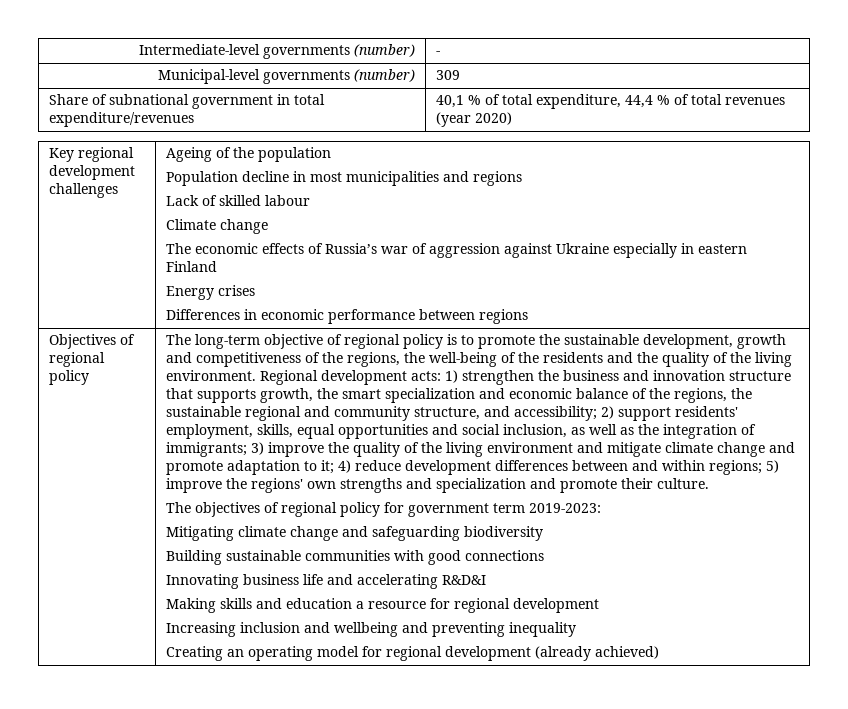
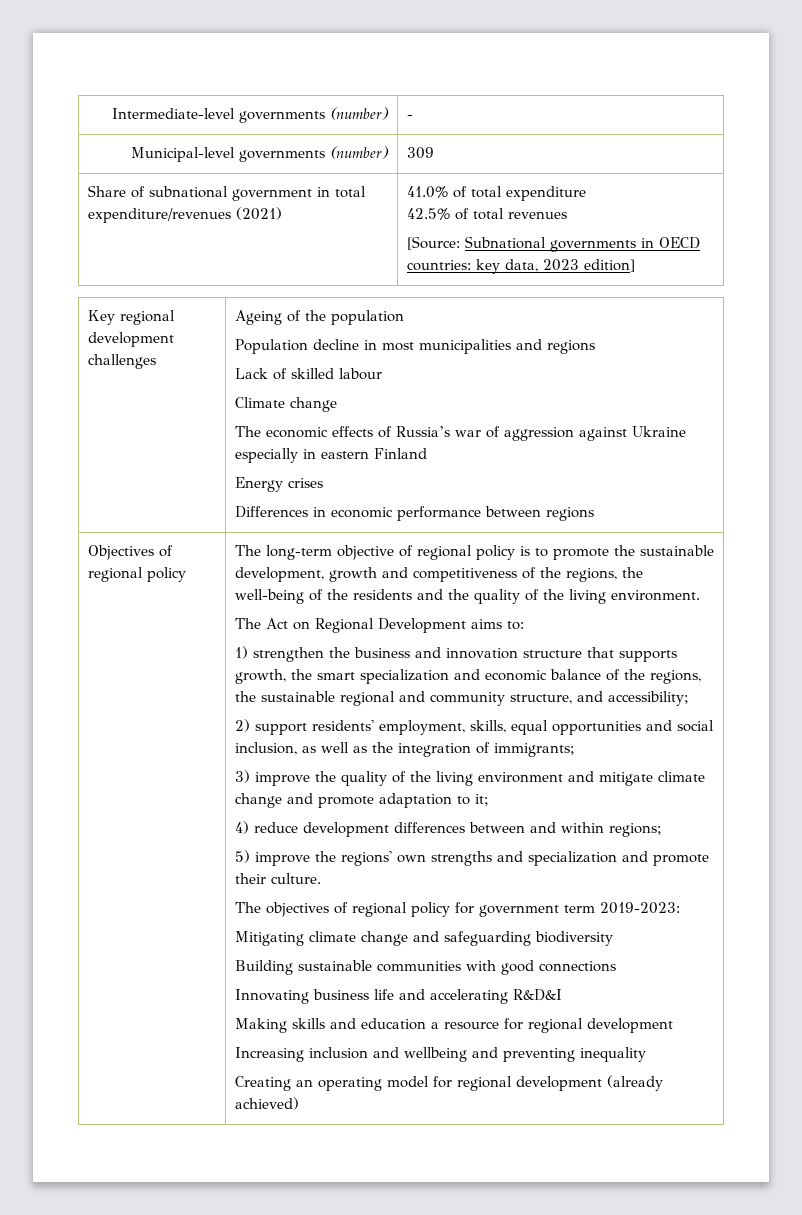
[435,94,785,109] [435,112,512,127] | 40,1 % of total expenditure, 44,4 % of total revenues (year 2020) -> [235,207,282,220] [406,186,586,201] [406,208,567,220] [406,236,700,252] [406,259,635,274] (2021) | 41.0% of total expenditure // 42.5% of total revenues // [Source: Subnational governments in OECD countries: key data, 2023 edition]
[259,370,441,385] Regional development acts: -> [234,618,524,633] // The Act on Regional Development aims to: //
(597, 413) none -> (689, 698) //
(247, 449) none -> (575, 750) //
(334, 467) none -> (489, 800) //
(762, 467) none -> (662, 830) //

